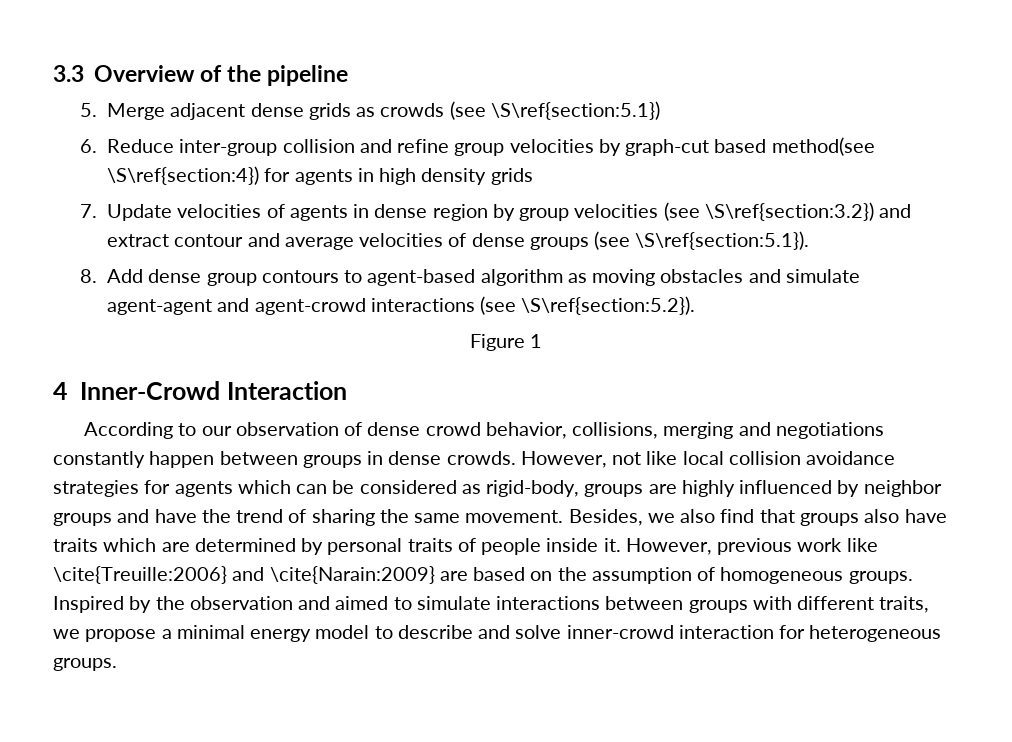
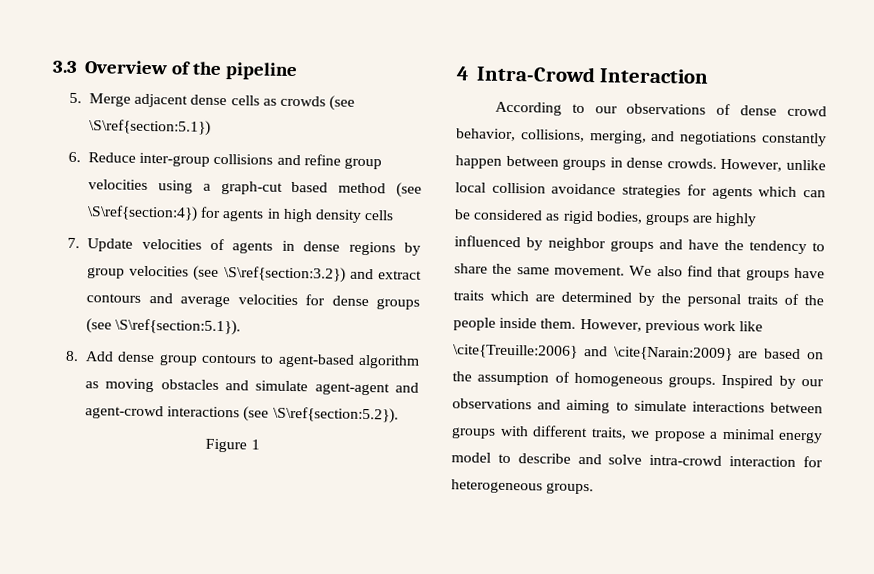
[308,103,351,120] grids -> [230,95,260,106] cells
[282,139,355,153] collision -> [213,153,274,165] collisions
[598,137,875,156] by graph-cut based method(see -> [157,180,423,198] using a graph-cut based method (see
[490,168,533,185] grids -> [364,210,395,221] cells
[432,204,488,221] region -> [348,241,396,256] regions
[174,234,244,247] contour -> [86,293,142,303] contours
[448,233,467,247] of -> [305,294,326,306] for
[80,381,221,400] Inner-Crowd -> [475,65,596,83] Intra-Crowd
[235,422,339,436] observation -> [626,103,707,115] observations
[663,422,734,439] merging -> [588,130,647,144] merging,
[612,451,678,465] not like -> [786,159,826,171] unlike
[486,480,580,497] rigid-body, -> [562,210,643,225] rigid bodies,
[236,509,375,526] trend of sharing -> [749,240,825,255] [454,263,488,274] tendency to share
[568,509,675,526] Besides, we -> [629,265,653,276] We
[864,509,900,523] also -> (790, 275) none
(324, 546) none -> [661,293,681,304] the
(476, 545) none -> [804,295,824,306] the
[603,538,621,552] it. -> [540,318,577,329] them.
[155,596,389,610] the observation and aimed -> [801,379,824,387] [452,398,611,414] our observations and aiming
[566,625,674,639] inner-crowd -> [649,454,723,466] intra-crowd

